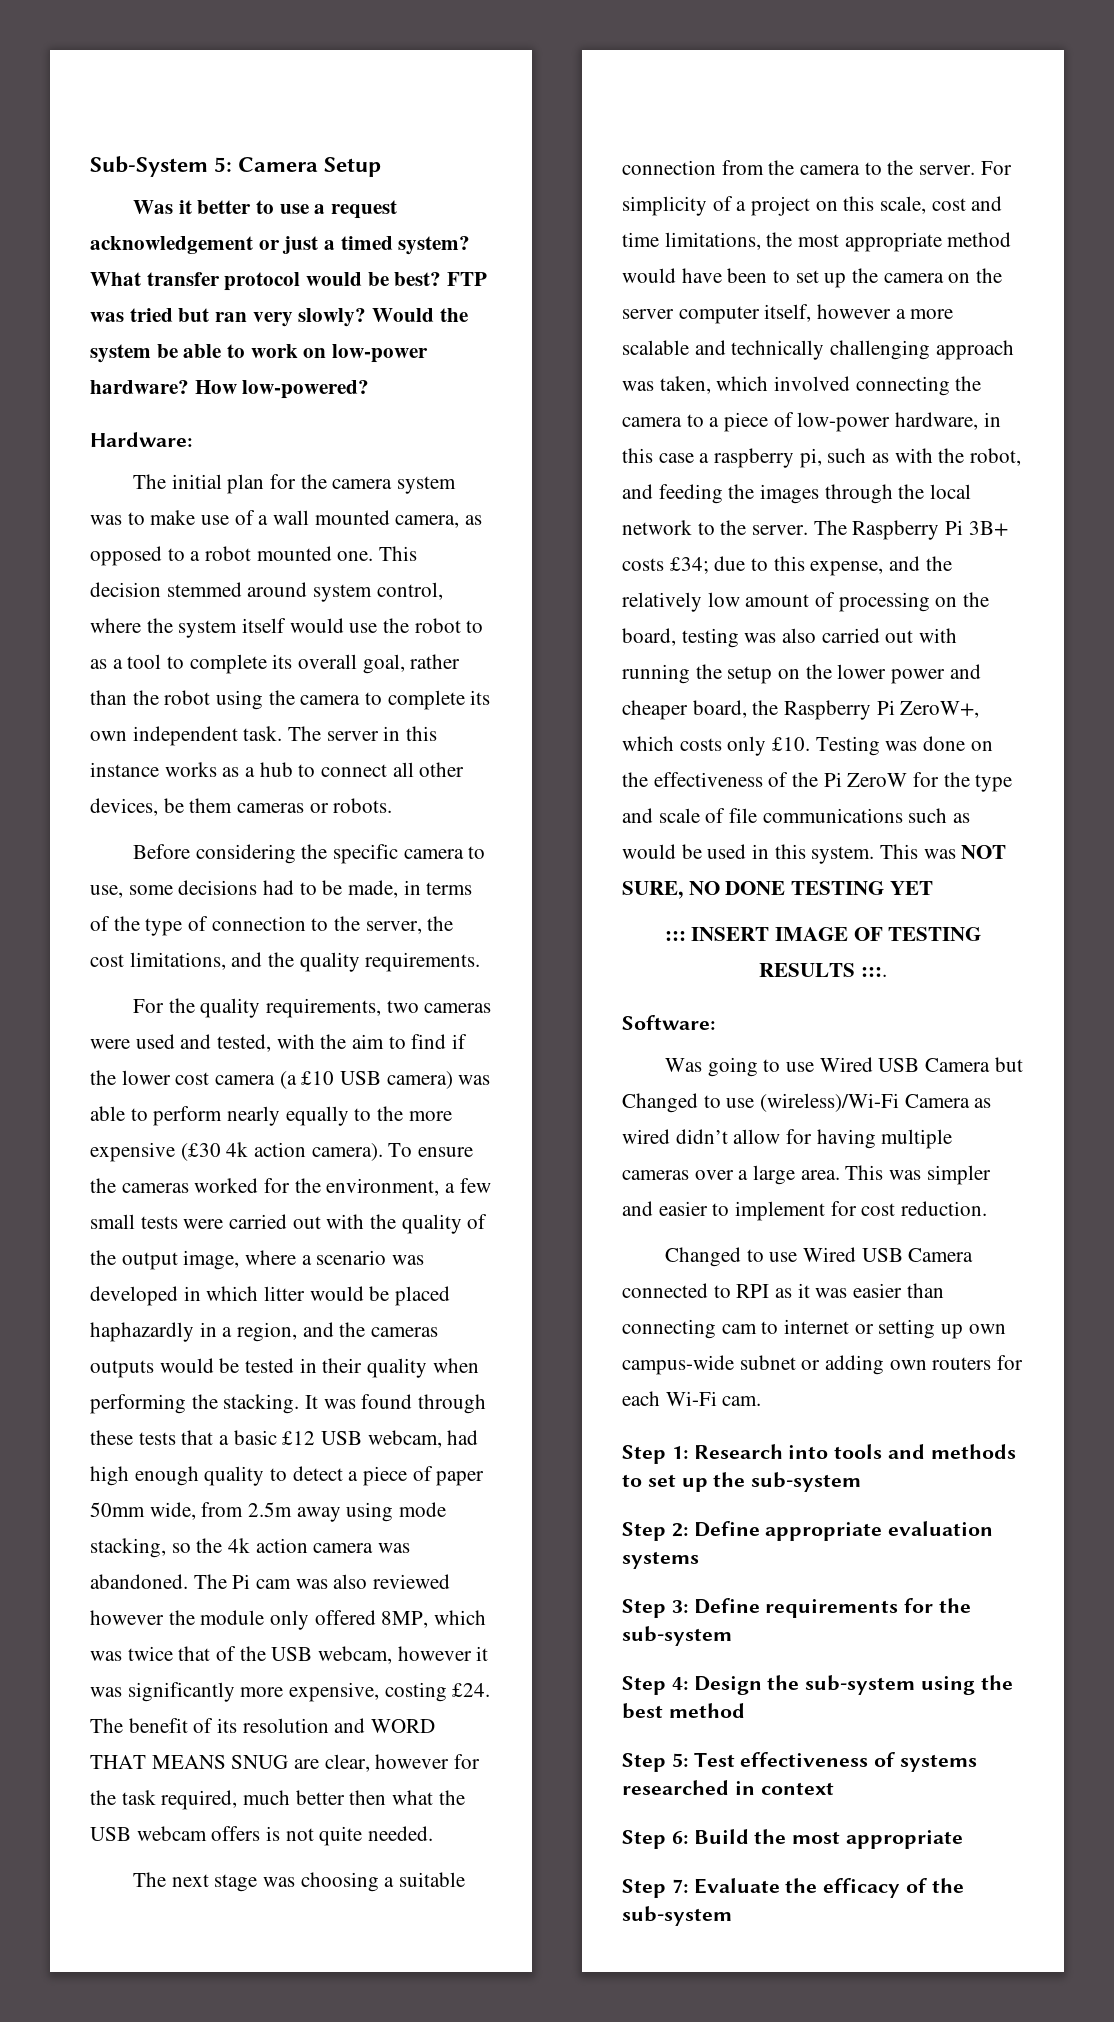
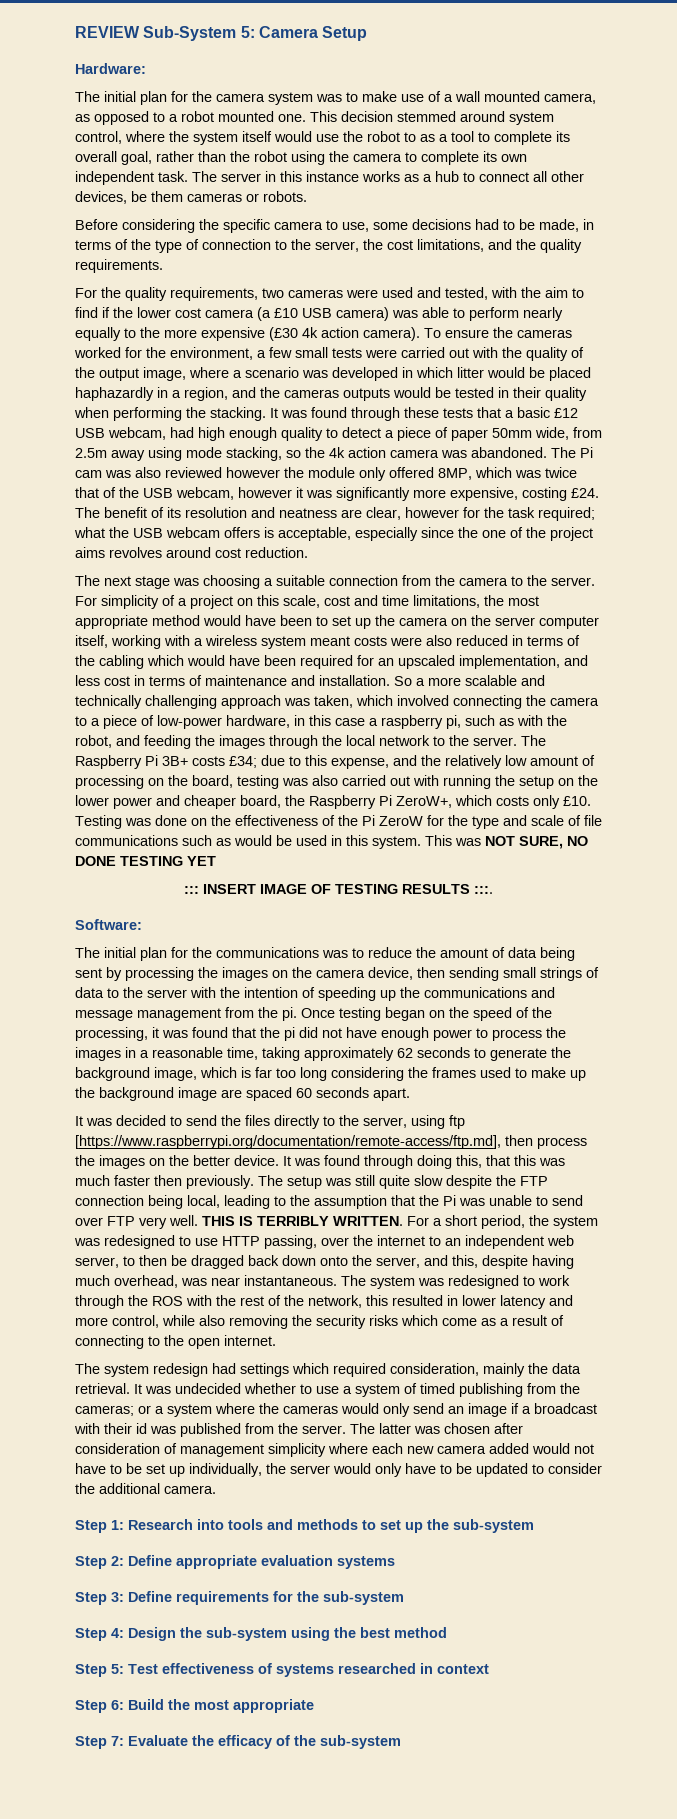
(90, 166) none -> [75,26,140,38] REVIEW
[133,200,398,219] [90,236,471,255] [90,272,488,291] [90,308,468,327] [90,344,429,363] [90,380,370,399] // Was it better to use a request acknowledgement or just a timed system? What transfer protocol would be best? FTP was tried but ran very slowly? Would the system be able to work on low-power hardware? How low-powered? -> (368, 33) none
[371,1719,436,1733] [90,1755,289,1769] WORD THAT MEANS SNUG -> [279,508,337,518] neatness
[161,1790,387,1810] required, much better then -> [538,507,595,521] required;
[285,1826,434,1846] not quite needed. -> [278,527,593,541] [75,547,308,558] acceptable, especially since the one of the project aims revolves around cost reduction.
[817,304,892,319] however -> [111,635,580,649] [75,655,588,669] [75,675,412,686] working with a wireless system meant costs were also reduced in terms of the cabling which would have been required for an upscaled implementation, and less cost in terms of maintenance and installation. So
[665,1057,1023,1077] [622,1093,992,1113] [622,1129,953,1149] [622,1165,991,1185] [622,1201,988,1221] [665,1247,974,1267] [622,1283,944,1298] [622,1319,1006,1339] [622,1355,1024,1375] [622,1391,762,1406] Was going to use Wired USB Camera but Changed to use (wireless)/Wi-Fi Camera as wired didn’t allow for having multiple cameras over a large area. This was simpler and easier to implement for cost reduction. // Changed to use Wired USB Camera connected to RPI as it was easier than connecting cam to internet or setting up own campus-wide subnet or adding own routers for each Wi-Fi cam. -> [75,947,575,961] [75,967,599,981] [75,987,555,1001] [75,1007,552,1021] [75,1027,566,1041] [75,1047,571,1061] [75,1067,586,1081] [75,1087,410,1101] [75,1115,465,1129] [75,1135,587,1149] [75,1155,565,1169] [75,1175,548,1189] [75,1195,583,1209] [75,1215,598,1229] [74,1235,574,1249] [75,1255,574,1269] [75,1275,570,1289] [75,1295,573,1309] [75,1315,564,1329] [75,1335,276,1349] [75,1363,581,1377] [75,1383,580,1397] [75,1403,597,1417] [74,1423,523,1437] [75,1443,594,1457] [75,1463,602,1477] [75,1483,216,1494] The initial plan for the communications was to reduce the amount of data being sent by processing the images on the camera device, then sending small strings of data to the server with the intention of speeding up the communications and message management from the pi. Once testing began on the speed of the processing, it was found that the pi did not have enough power to process the images in a reasonable time, taking approximately 62 seconds to generate the background image, which is far too long considering the frames used to make up the background image are spaced 60 seconds apart. // It was decided to send the files directly to the server, using ftp [https://www.raspberrypi.org/documentation/remote-access/ftp.md], then process the images on the better device. It was found through doing this, that this was much faster then previously. The setup was still quite slow despite the FTP connection being local, leading to the assumption that the Pi was unable to send over FTP very well. THIS IS TERRIBLY WRITTEN. For a short period, the system was redesigned to use HTTP passing, over the internet to an independent web server, to then be dragged back down onto the server, and this, despite having much overhead, was near instantaneous. The system was redesigned to work through the ROS with the rest of the network, this resulted in lower latency and more control, while also removing the security risks which come as a result of connecting to the open internet. // The system redesign had settings which required consideration, mainly the data retrieval. It was undecided whether to use a system of timed publishing from the cameras; or a system where the cameras would only send an image if a broadcast with their id was published from the server. The latter was chosen after consideration of management simplicity where each new camera added would not have to be set up individually, the server would only have to be updated to consider the additional camera.

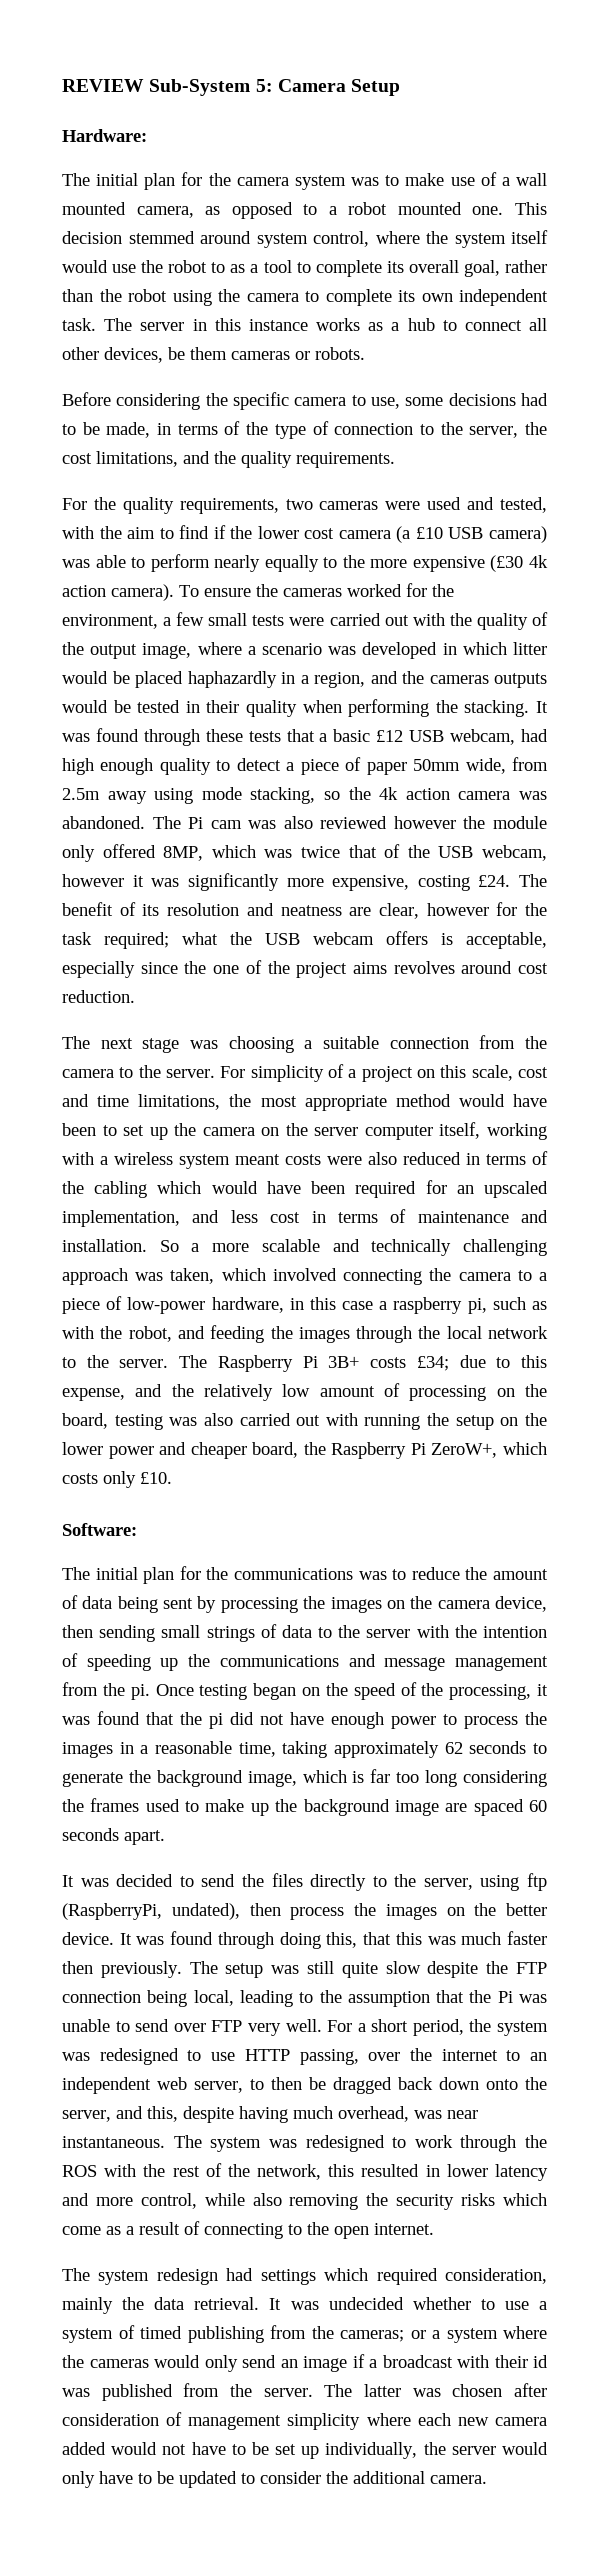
[75,815,602,829] [75,835,588,849] [75,856,216,866] [184,884,493,894] Testing was done on the effectiveness of the Pi ZeroW for the type and scale of file communications such as would be used in this system. This was NOT SURE, NO DONE TESTING YET // ::: INSERT IMAGE OF TESTING RESULTS :::. -> (172, 1478) none
[75,1135,501,1149] [https://www.raspberrypi.org/documentation/remote-access/ftp.md], -> [62,1903,240,1920] (RaspberryPi, undated),
[202,1216,403,1226] THIS IS TERRIBLY WRITTEN. -> (322, 2025) none
[75,1519,534,1533] [75,1555,395,1569] [75,1591,404,1605] [75,1627,447,1641] [75,1663,489,1677] [75,1699,314,1713] [75,1735,401,1749] // Step 1: Research into tools and methods to set up the sub-system // Step 2: Define appropriate evaluation systems // Step 3: Define requirements for the sub-system // Step 4: Design the sub-system using the best method // Step 5: Test effectiveness of systems researched in context // Step 6: Build the most appropriate // Step 7: Evaluate the efficacy of the sub-system -> (487, 2479) none

